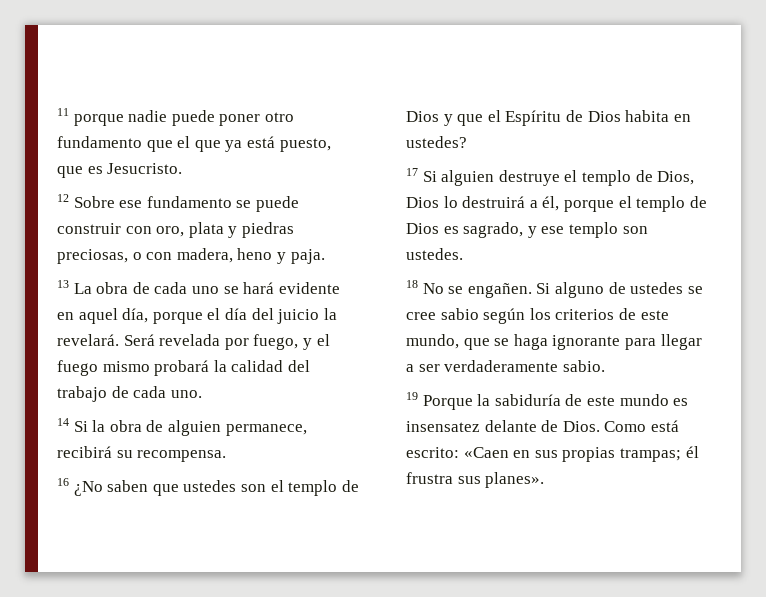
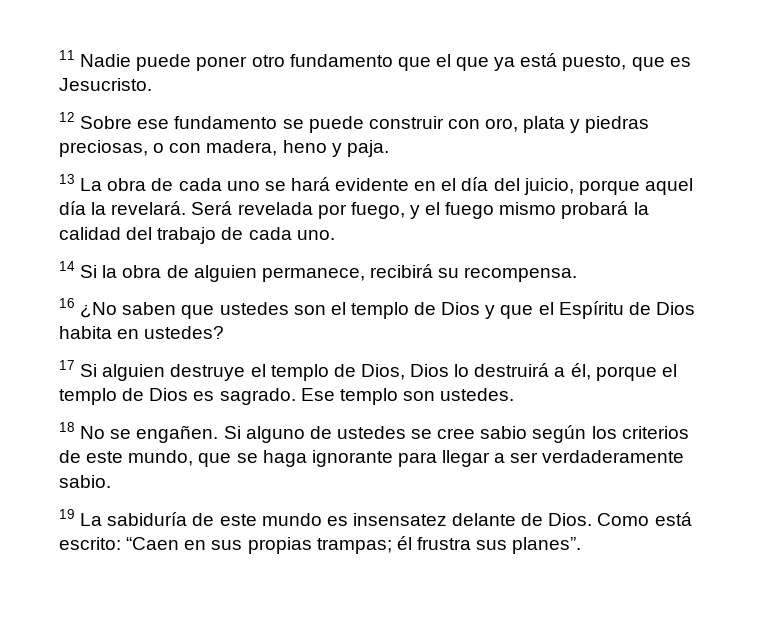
[73,110,168,126] porque nadie -> [80,54,132,67] Nadie
[78,308,320,324] aquel día, porque el día del juicio -> [441,177,693,195] [59,201,86,215] el día del juicio, porque aquel día
[463,222,565,238] sagrado, y ese -> [219,388,335,405] sagrado. Ese
[422,394,491,410] Porque la -> [80,513,103,526] La
[463,447,509,458] «Caen -> [126,537,180,550] “Caen
[485,472,545,488] planes». -> [512,537,582,554] planes”.

